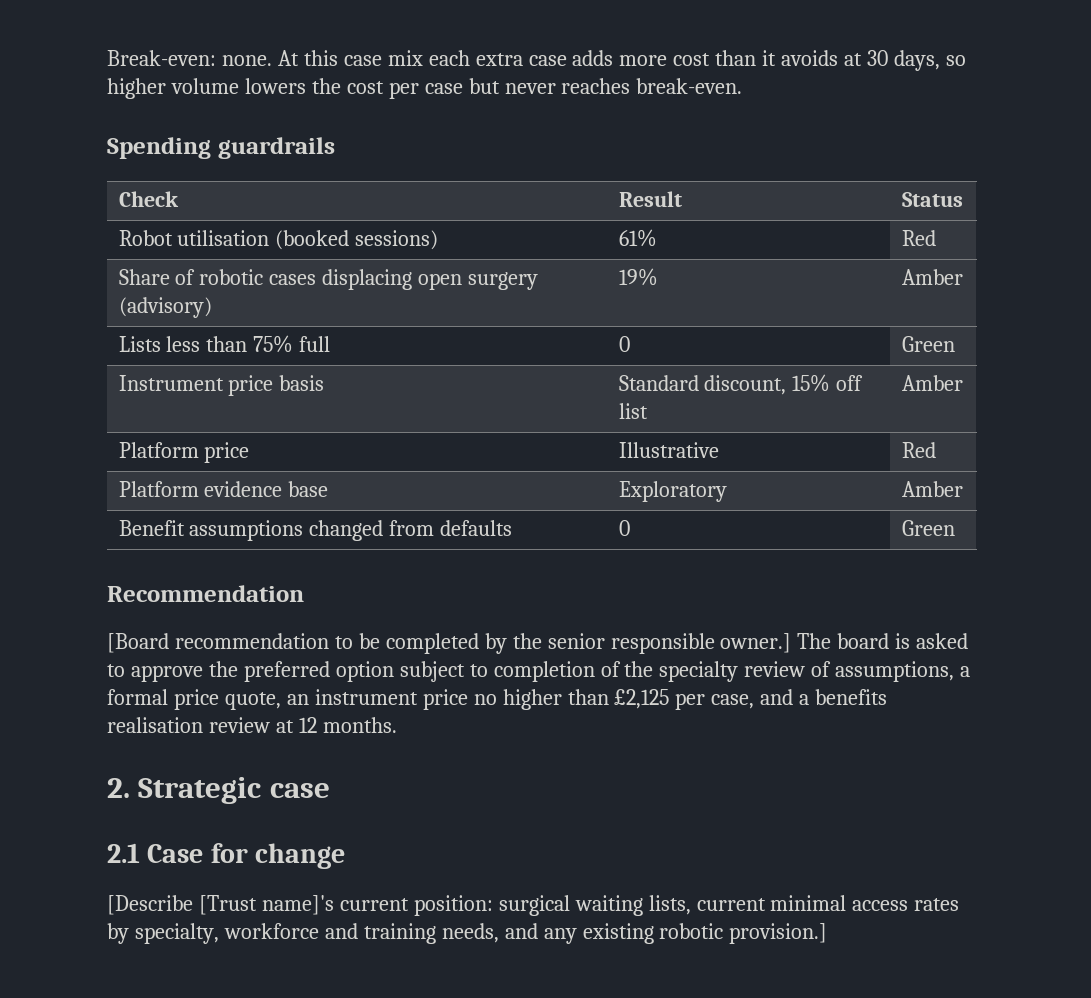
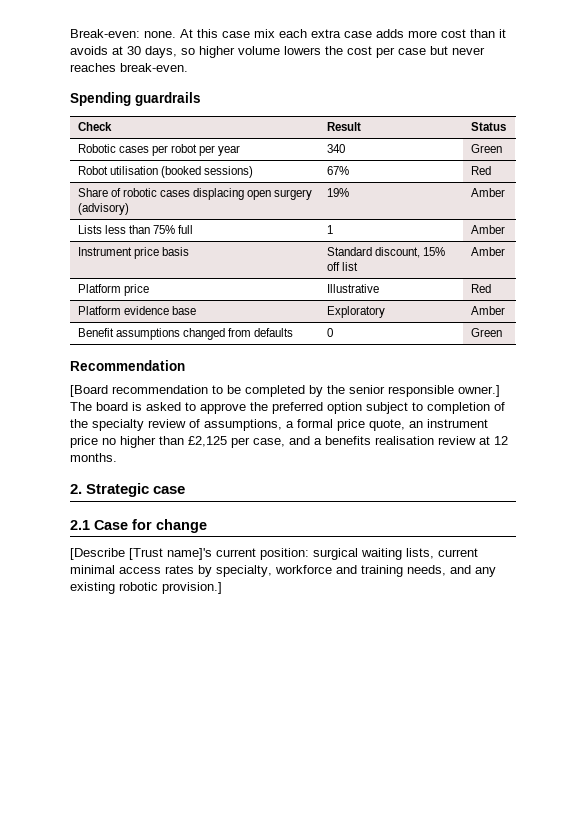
(963, 199) none -> [77,144,241,156] [326,144,345,153] [470,144,502,153] // Robotic cases per robot per year | 340 | Green
[618,229,657,247] 61% -> [326,166,349,175] 67%
[618,336,630,352] [901,336,955,352] 0 | Green -> [326,225,333,234] [470,225,505,234] 1 | Amber

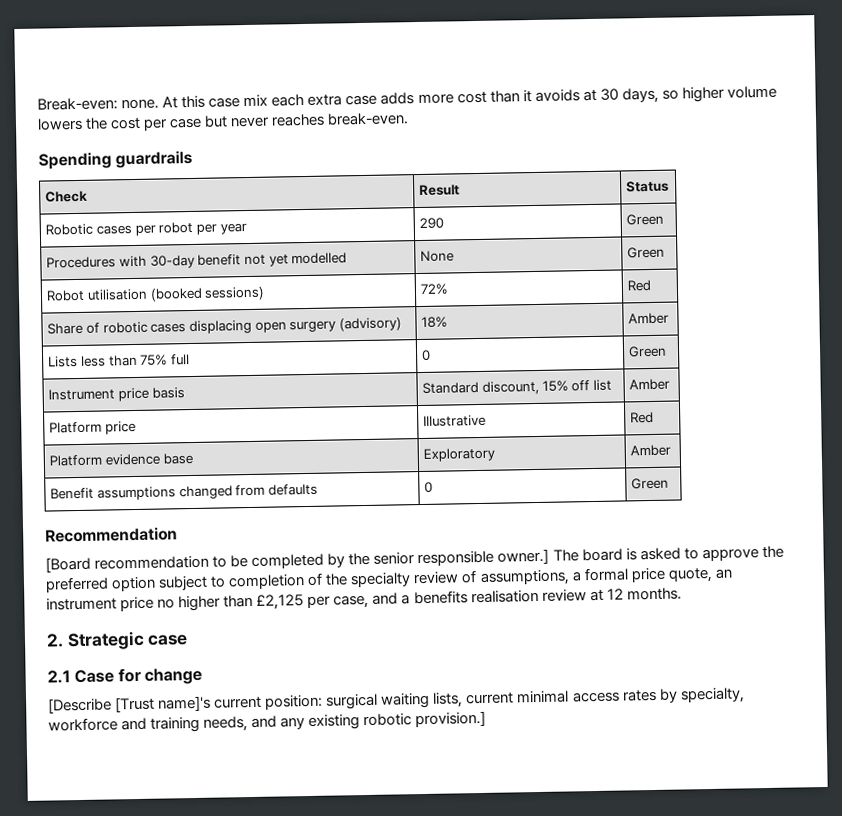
[326,144,345,153] 340 -> [419,217,445,229] [626,213,665,226] [46,252,348,269] [420,250,455,262] 290 | Green // Procedures with 30-day benefit not yet modelled | None
[326,166,349,175] 67% -> [420,283,450,295] 72%
[326,188,349,197] 19% -> [421,316,449,328] 18%
[326,225,333,234] [470,225,505,234] 1 | Amber -> [421,349,432,361] [628,345,668,358] 0 | Green

